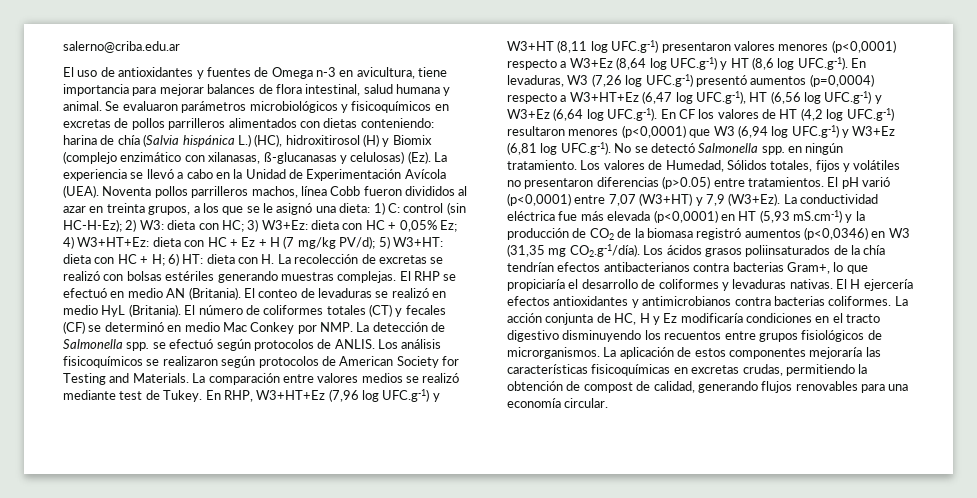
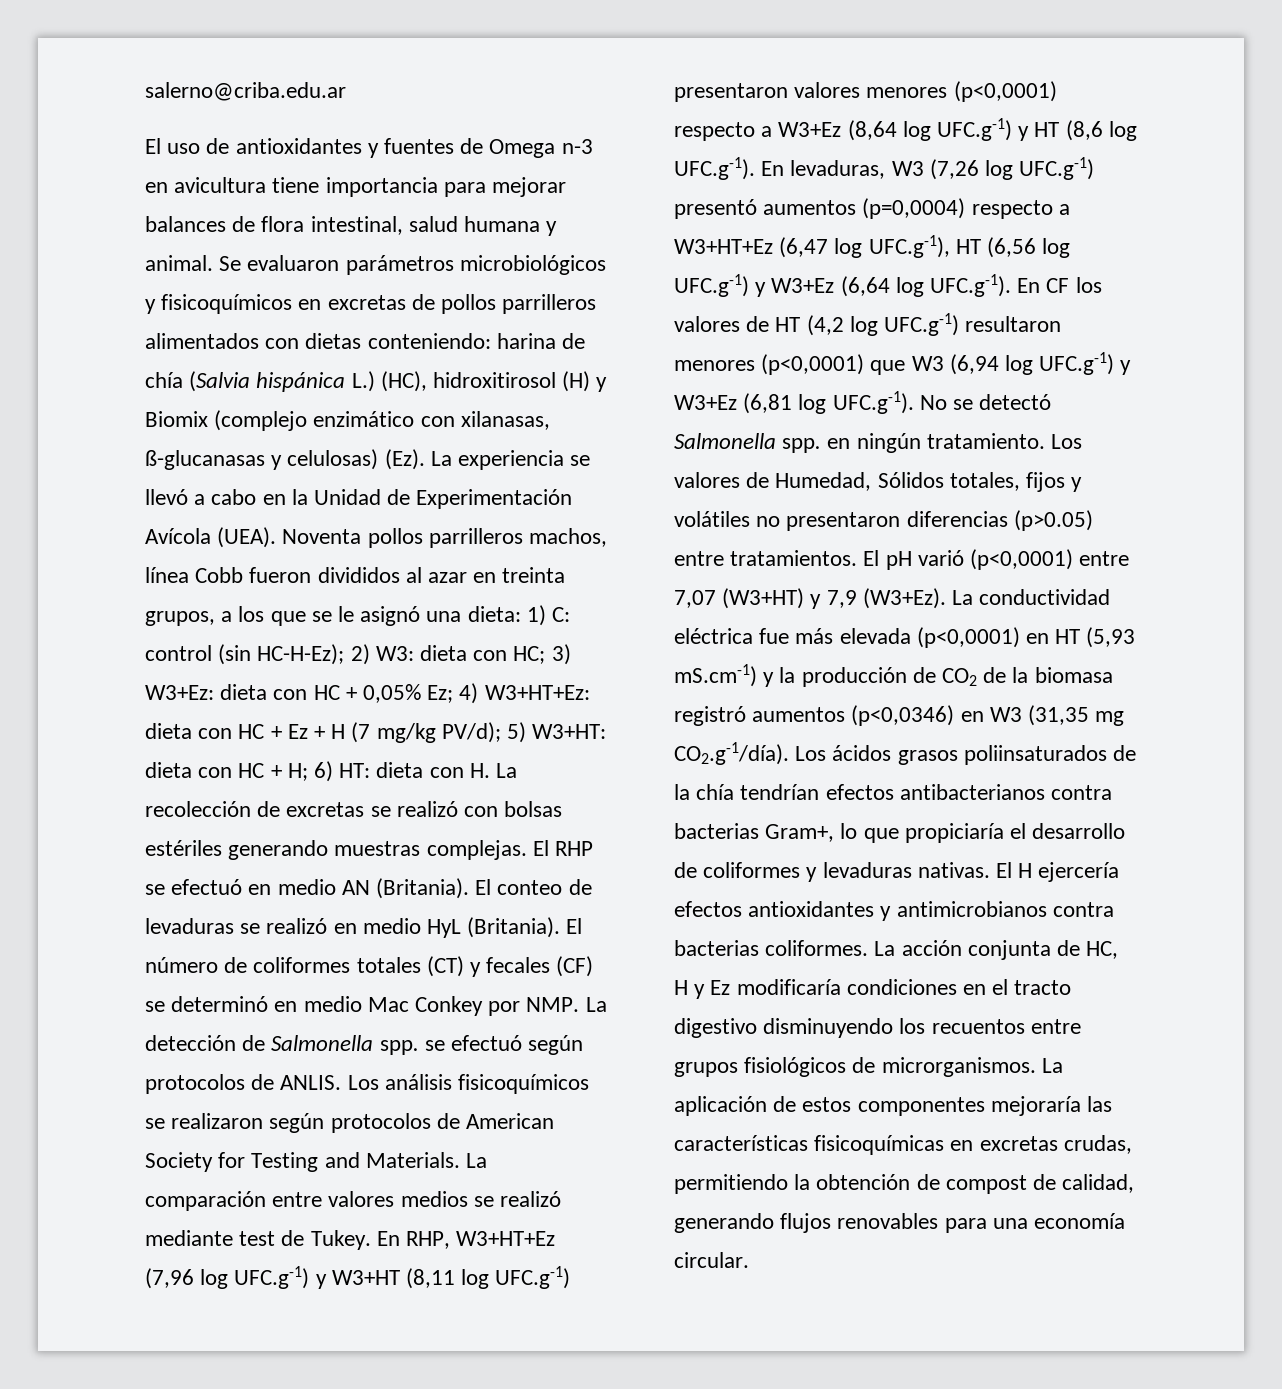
[356,67,415,79] avicultura, -> [174,177,267,193] avicultura

